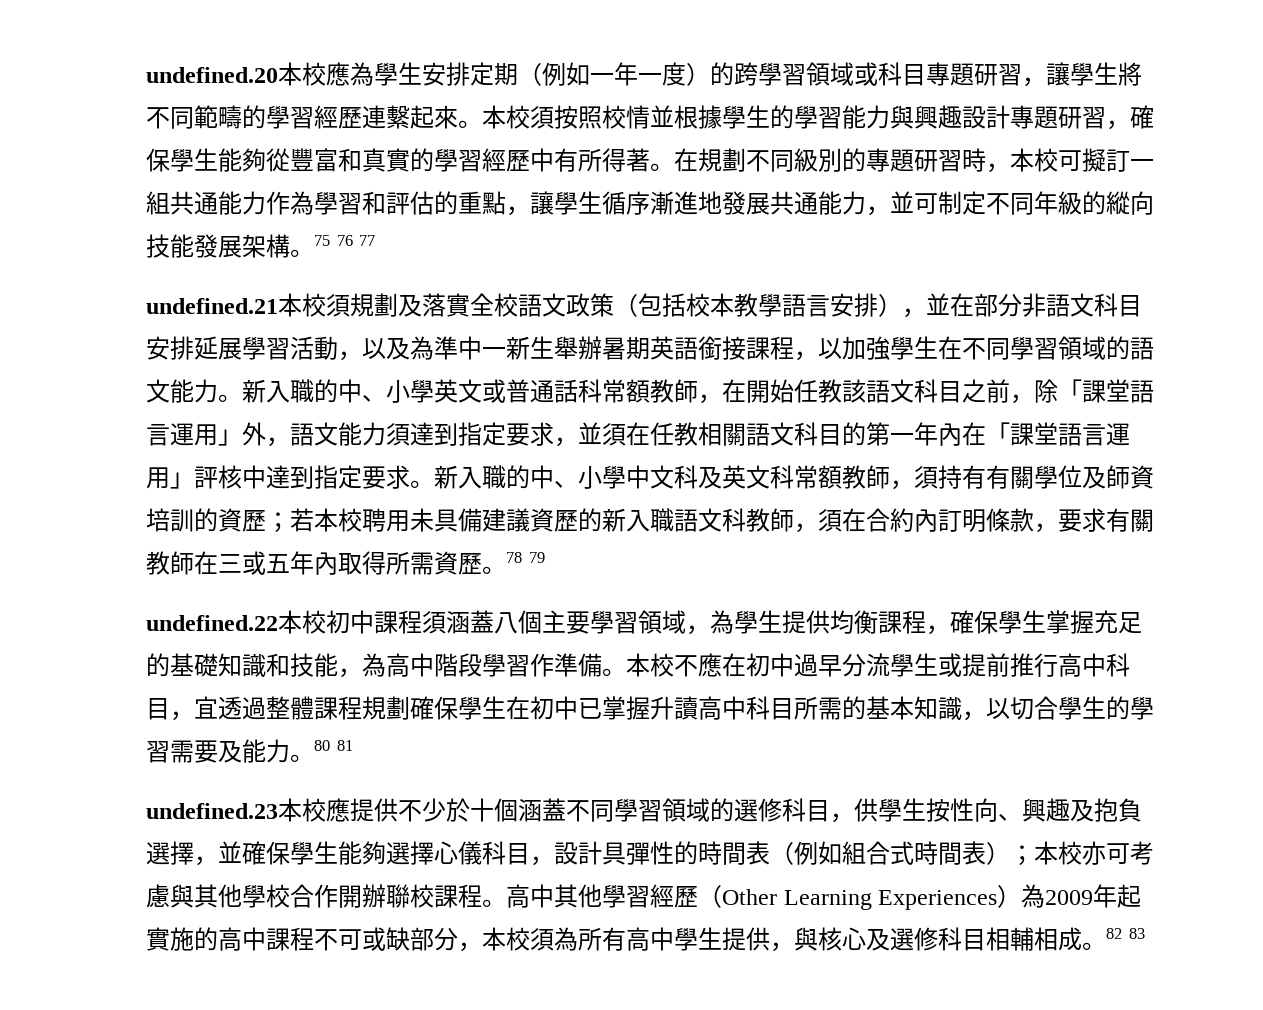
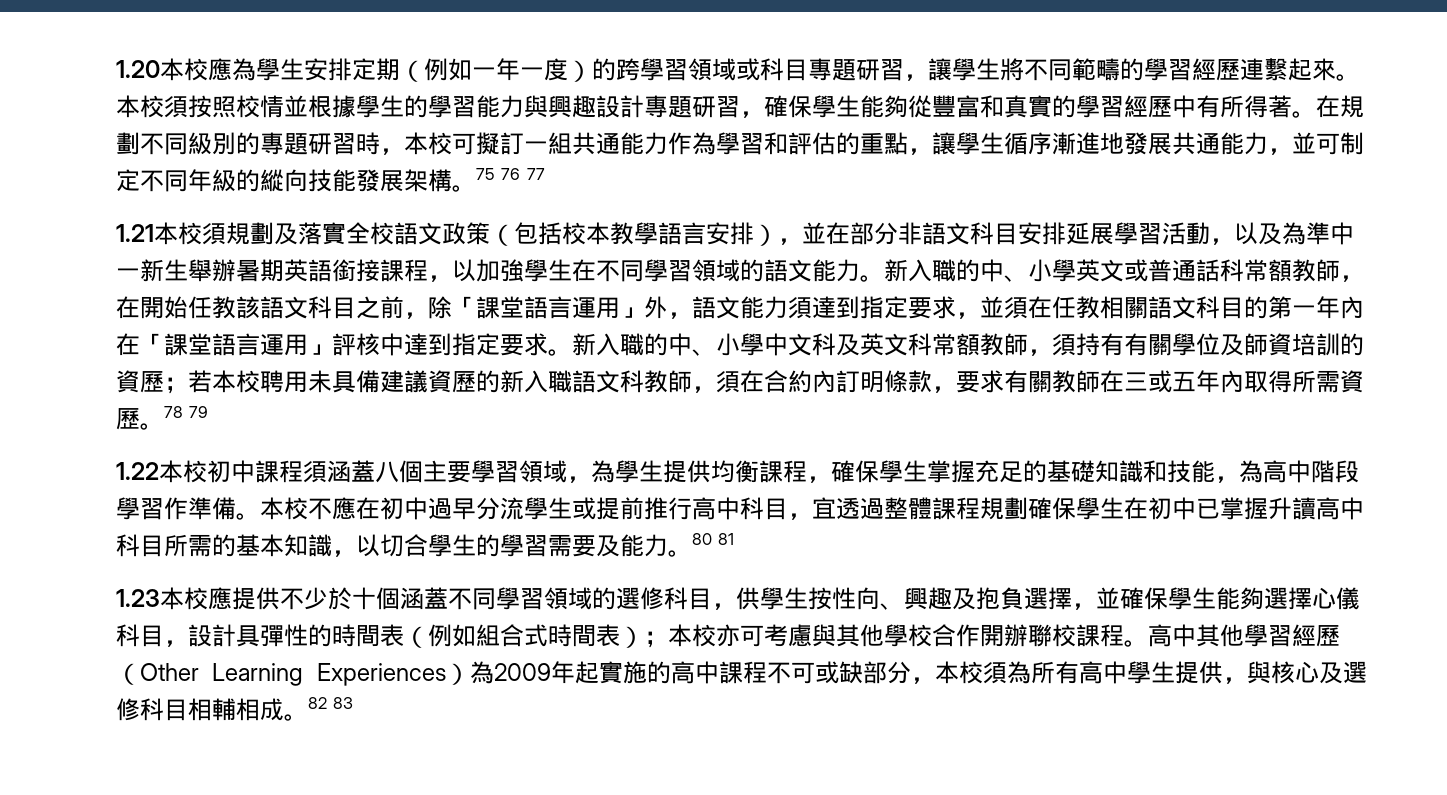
[146,67,279,83] undefined.20 -> [115,60,160,78] 1.20
[146,298,279,314] undefined.21 -> [115,224,154,242] 1.21
[146,615,279,631] undefined.22 -> [115,462,159,480] 1.22
[146,803,279,819] undefined.23 -> [115,589,160,607] 1.23

